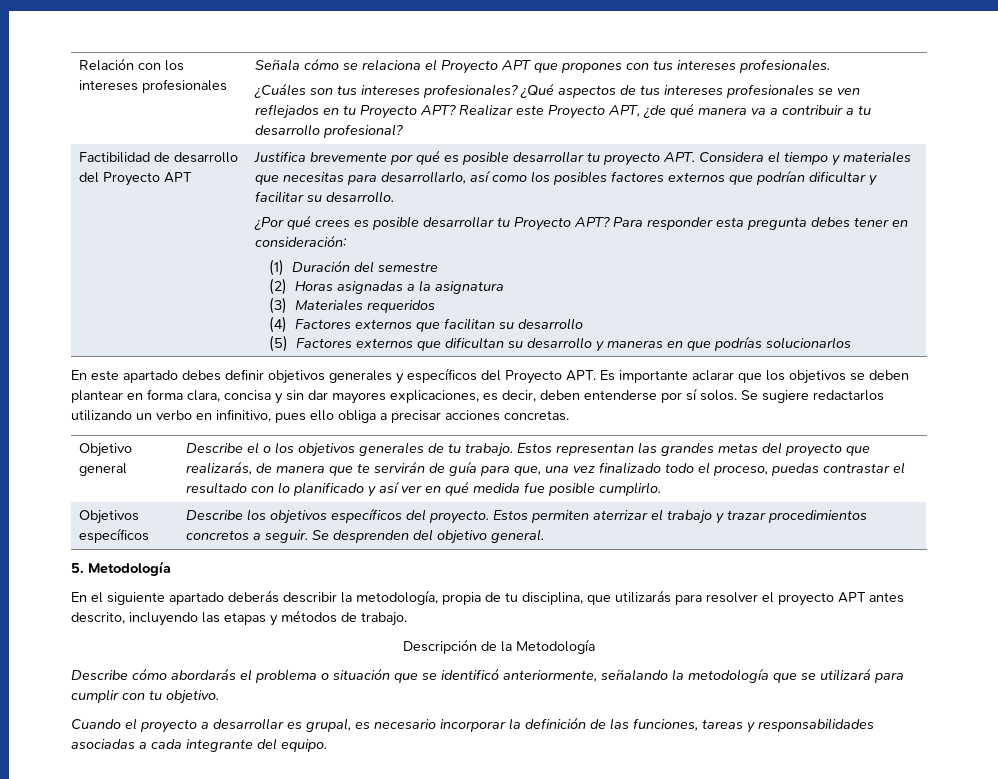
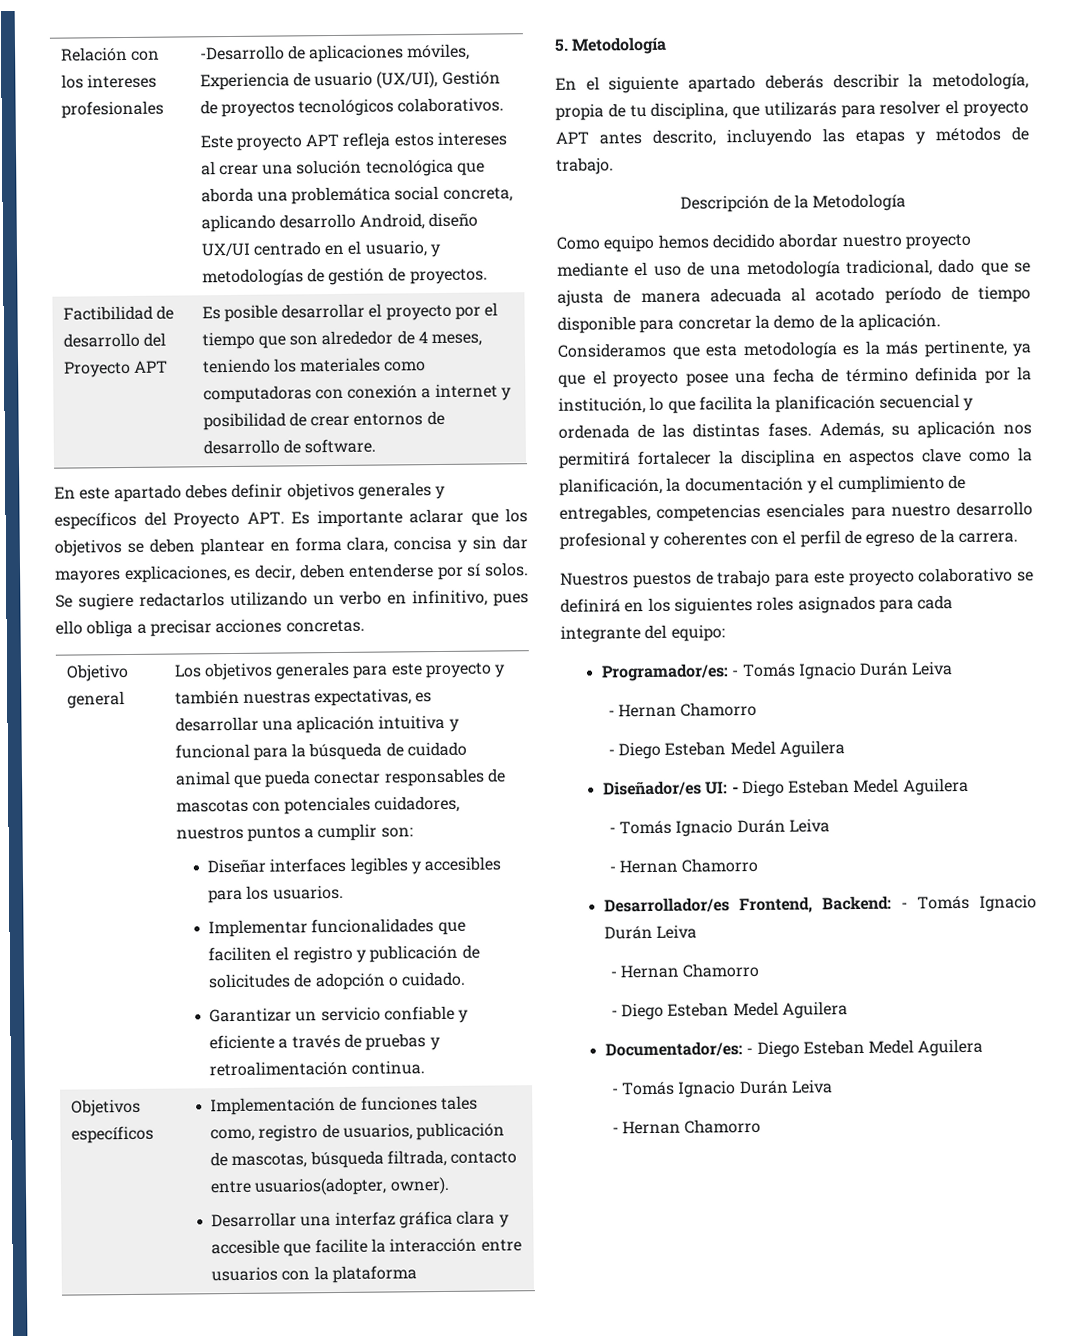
[255,58,831,74] [254,83,861,98] [255,103,872,119] [255,124,404,138] Señala cómo se relaciona el Proyecto APT que propones con tus intereses profesionales. // ¿Cuáles son tus intereses profesionales? ¿Qué aspectos de tus intereses profesionales se ven reflejados en tu Proyecto APT? Realizar este Proyecto APT, ¿de qué manera va a contribuir a tu desarrollo profesional? -> [199,43,471,63] [199,70,501,91] [199,97,505,118] [199,131,508,151] [200,158,486,177] [200,185,513,205] [200,212,479,233] [200,240,443,258] [201,267,488,287] -Desarrollo de aplicaciones móviles, Experiencia de usuario (UX/UI), Gestión de proyectos tecnológicos colaborativos. // Este proyecto APT refleja estos intereses al crear una solución tecnológica que aborda una problemática social concreta, aplicando desarrollo Android, diseño UX/UI centrado en el usuario, y metodologías de gestión de proyectos.
[254,150,912,166] [255,170,878,186] [255,191,395,203] [254,215,909,231] [255,235,348,247] [269,259,438,276] [269,278,504,295] [269,297,435,314] [269,316,583,333] [269,335,851,352] Justifica brevemente por qué es posible desarrollar tu proyecto APT. Considera el tiempo y materiales que necesitas para desarrollarlo, así como los posibles factores externos que podrían dificultar y facilitar su desarrollo. // ¿Por qué crees es posible desarrollar tu Proyecto APT? Para responder esta pregunta debes tener en consideración: // (1) Duración del semestre // (2) Horas asignadas a la asignatura // (3) Materiales requeridos // (4) Factores externos que facilitan su desarrollo // (5) Factores externos que dificultan su desarrollo y maneras en que podrías solucionarlos -> [201,302,499,323] [201,330,483,350] [202,357,427,374] [202,383,513,404] [202,410,445,431] [202,438,377,455] Es posible desarrollar el proyecto por el tiempo que son alrededor de 4 meses, teniendo los materiales como computadoras con conexión a internet y posibilidad de crear entornos de desarrollo de software.
[186,442,871,457] [186,461,906,476] [186,481,662,497] [79,510,140,524] [79,528,150,543] [186,508,868,524] [186,529,545,544] Describe el o los objetivos generales de tu trabajo. Estos representan las grandes metas del proyecto que realizarás, de manera que te servirán de guía para que, una vez finalizado todo el proceso, puedas contrastar el resultado con lo planificado y así ver en qué medida fue posible cumplirlo. // Objetivos específicos | Describe los objetivos específicos del proyecto. Estos permiten aterrizar el trabajo y trazar procedimientos concretos a seguir. Se desprenden del objetivo general. -> [173,661,507,681] [174,688,433,707] [174,714,460,734] [174,741,468,761] [174,768,507,788] [175,795,461,815] [175,823,413,842] [207,856,502,875] [208,884,344,904] [208,918,466,938] [208,944,480,964] [208,971,467,991] [209,1005,470,1023] [209,1033,441,1051] [209,1060,426,1077] [70,1098,141,1117] [70,1125,154,1144] [210,1095,479,1116] [210,1122,506,1142] [210,1149,518,1169] [210,1176,450,1196] [211,1210,510,1229] [211,1237,522,1257] [211,1265,418,1284] Los objetivos generales para este proyecto y también nuestras expectativas, es desarrollar una aplicación intuitiva y funcional para la búsqueda de cuidado animal que pueda conectar responsables de mascotas con potenciales cuidadores, nuestros puntos a cumplir son: // Diseñar interfaces legibles y accesibles para los usuarios. // Implementar funcionalidades que faciliten el registro y publicación de solicitudes de adopción o cuidado. // Garantizar un servicio confiable y eficiente a través de pruebas y retroalimentación continua. // Objetivos específicos | Implementación de funciones tales como, registro de usuarios, publicación de mascotas, búsqueda filtrada, contacto entre usuarios(adopter, owner). // Desarrollar una interfaz gráfica clara y accesible que facilite la interacción entre usuarios con la plataforma
[71,668,904,683] [71,689,219,704] [71,717,874,733] [71,738,327,752] Describe cómo abordarás el problema o situación que se identificó anteriormente, señalando la metodología que se utilizará para cumplir con tu objetivo. // Cuando el proyecto a desarrollar es grupal, es necesario incorporar la definición de las funciones, tareas y responsabilidades asociadas a cada integrante del equipo. -> [556,233,971,253] [557,258,1031,279] [557,285,1031,307] [557,313,942,334] [557,339,1032,360] [558,366,1032,388] [558,394,975,414] [558,420,1032,439] [558,447,1033,469] [559,474,966,496] [559,501,1033,523] [559,529,1019,550] [560,567,1034,589] [560,595,954,615] [560,624,725,643] [600,661,954,682] [607,701,758,718] [607,740,845,760] [602,777,969,798] [608,818,830,837] [608,857,759,874] [603,894,1037,914] [603,924,698,940] [609,962,760,979] [610,1001,848,1021] [604,1038,984,1058] [611,1079,833,1098] [611,1118,762,1135] Como equipo hemos decidido abordar nuestro proyecto mediante el uso de una metodología tradicional, dado que se ajusta de manera adecuada al acotado período de tiempo disponible para concretar la demo de la aplicación. Consideramos que esta metodología es la más pertinente, ya que el proyecto posee una fecha de término definida por la institución, lo que facilita la planificación secuencial y ordenada de las distintas fases. Además, su aplicación nos permitirá fortalecer la disciplina en aspectos clave como la planificación, la documentación y el cumplimiento de entregables, competencias esenciales para nuestro desarrollo profesional y coherentes con el perfil de egreso de la carrera. // Nuestros puestos de trabajo para este proyecto colaborativo se definirá en los siguientes roles asignados para cada integrante del equipo: // Programador/es: - Tomás Ignacio Durán Leiva // - Hernan Chamorro // - Diego Esteban Medel Aguilera // Diseñador/es UI: - Diego Esteban Medel Aguilera // - Tomás Ignacio Durán Leiva // - Hernan Chamorro // Desarrollador/es Frontend, Backend: - Tomás Ignacio Durán Leiva // - Hernan Chamorro // - Diego Esteban Medel Aguilera // Documentador/es: - Diego Esteban Medel Aguilera // - Tomás Ignacio Durán Leiva // - Hernan Chamorro

